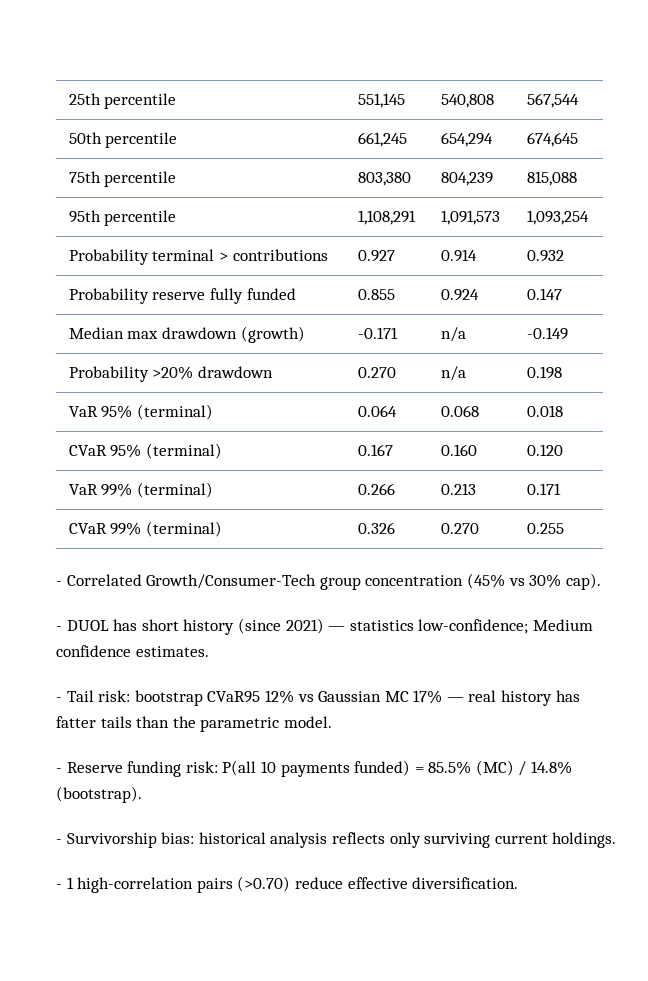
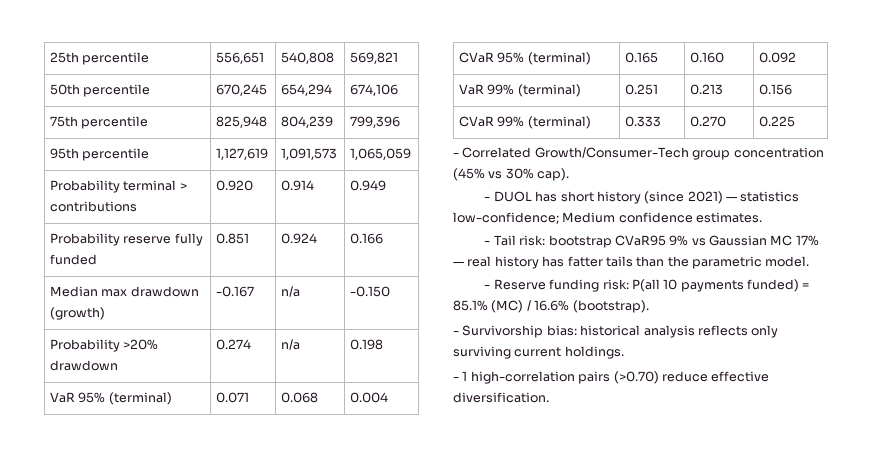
[357,93,405,108] 551,145 -> [215,52,264,64] 556,651
[526,93,579,108] 567,544 -> [349,52,398,64] 569,821
[357,132,407,147] 661,245 -> [215,84,267,96] 670,245
[526,132,578,147] 674,645 -> [349,84,398,96] 674,106
[357,172,411,186] 803,380 -> [215,116,267,128] 825,948
[526,171,577,186] 815,088 -> [349,116,400,128] 799,396
[357,210,416,225] 1,108,291 -> [215,148,268,160] 1,127,619
[526,210,589,225] 1,093,254 -> [349,148,411,160] 1,065,059
[357,250,395,262] 0.927 -> [215,180,253,191] 0.920
[526,250,564,262] 0.932 -> [349,180,386,191] 0.949
[357,289,395,300] 0.855 -> [215,233,249,244] 0.851
[526,288,562,300] 0.147 -> [349,233,383,244] 0.166
[357,327,398,339] [440,327,466,342] [526,327,568,340] -0.171 | n/a | -0.149 -> [215,286,254,297] [280,286,300,297] [349,286,390,297] -0.167 | n/a | -0.150
[357,367,396,378] 0.270 -> [215,339,251,350] 0.274
[357,405,397,417] 0.064 -> [215,392,249,403] 0.071
[526,405,563,417] 0.018 -> [349,392,388,403] 0.004
[357,444,393,456] 0.167 -> [624,52,658,63] 0.165
[526,444,563,456] 0.120 -> [758,52,796,63] 0.092
[357,483,395,495] 0.266 -> [624,84,658,95] 0.251
[526,483,561,495] 0.171 -> [758,84,792,95] 0.156
[357,522,395,534] [440,523,479,534] [526,523,564,534] 0.326 | 0.270 | 0.255 -> [624,116,661,127] [689,116,726,127] [758,116,795,127] 0.333 | 0.270 | 0.225
[264,690,294,704] 12% -> [669,235,689,246] 9%
[428,761,472,775] 85.5% -> [453,300,488,311] 85.1%
[531,761,573,775] 14.8% -> [534,300,570,311] 16.6%

